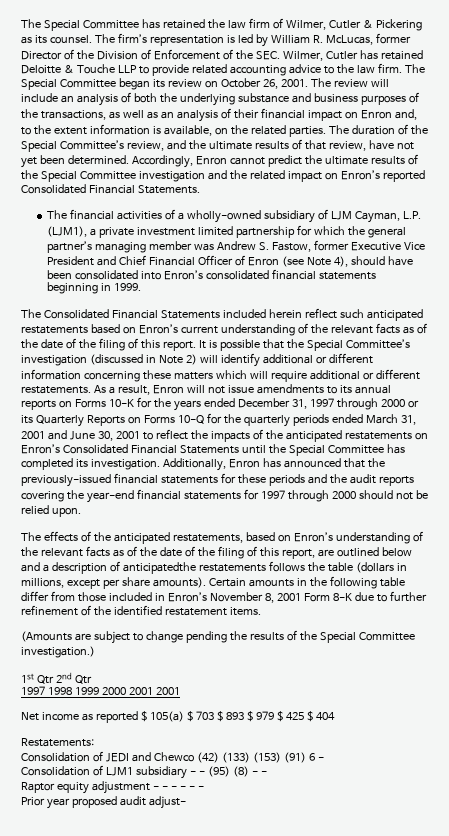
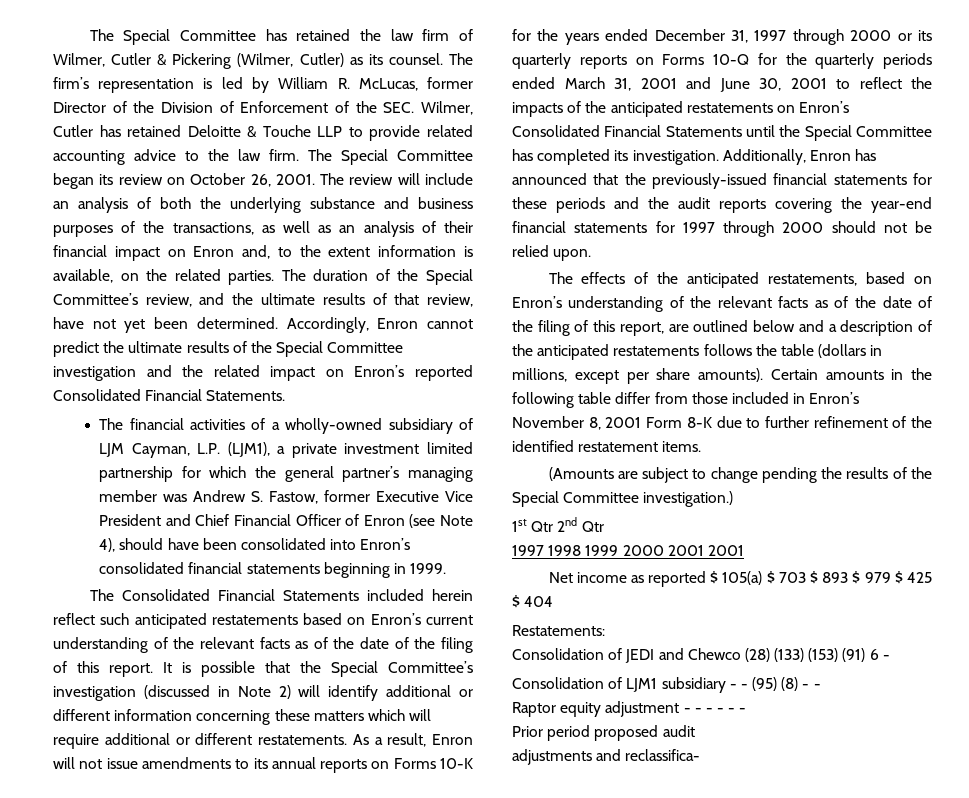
(422, 25) none -> [237,53,344,67] (Wilmer, Cutler)
[35,415,125,427] Quarterly Reports -> [512,53,627,69] quarterly reports
[122,562,196,574] anticipatedthe -> [512,344,610,360] the anticipated
[196,752,219,763] (42) -> [744,648,770,662] (28)
[46,798,70,809] year -> [547,725,591,741] period
[148,796,186,809] adjust- -> [512,749,701,765] // adjustments and reclassifica-

